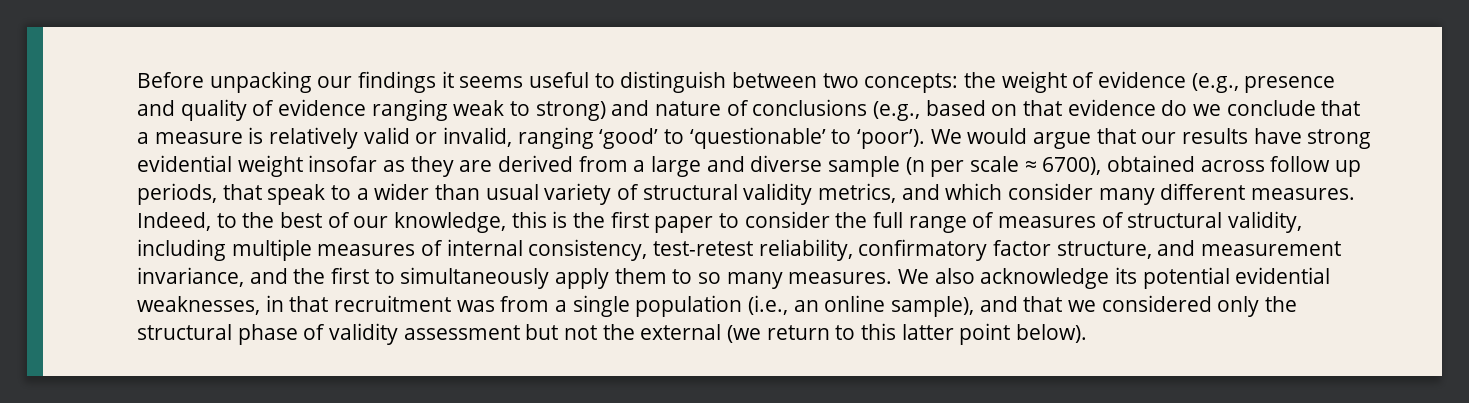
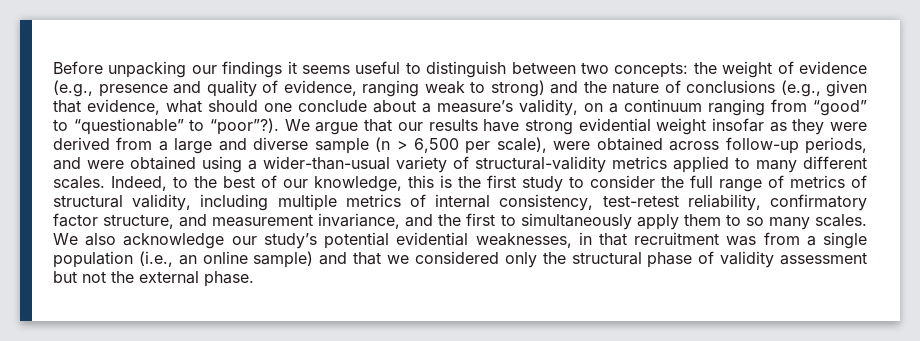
[278,99,367,116] evidence -> [283,80,357,96] evidence,
(650, 108) none -> [583,81,607,93] the
[925,99,1361,116] [137,127,1028,149] based on that evidence do we conclude that a measure is relatively valid or invalid, ranging ‘good’ to ‘questionable’ to ‘poor’). We would -> [826,80,867,97] [53,99,867,116] [53,118,310,135] given that evidence, what should one conclude about a measure’s validity, on a continuum ranging from “good” to “questionable” to “poor”?). We
[459,160,493,172] are -> [830,122,867,131] were
[930,155,1362,177] [137,183,1094,205] per scale ≈ 6700), obtained across follow up periods, that speak to a wider than usual variety of structural validity metrics, and which consider -> [396,137,867,154] [53,156,750,173] > 6,500 per scale), were obtained across follow-up periods, and were obtained using a wider-than-usual variety of structural-validity metrics applied to
[1251,188,1356,200] measures. -> [53,176,105,189] scales.
[654,216,714,233] paper -> [522,176,563,192] study
[998,216,1097,228] measures -> [790,175,845,188] metrics
[317,244,416,256] measures -> [345,194,401,207] metrics
[788,272,893,284] measures. -> [815,214,868,227] scales.
[1115,267,1138,284] its -> [231,233,317,249] our study’s
[891,296,975,317] sample), -> [253,251,314,268] sample)
[727,323,1088,345] (we return to this latter point below). -> [204,271,254,287] phase.

